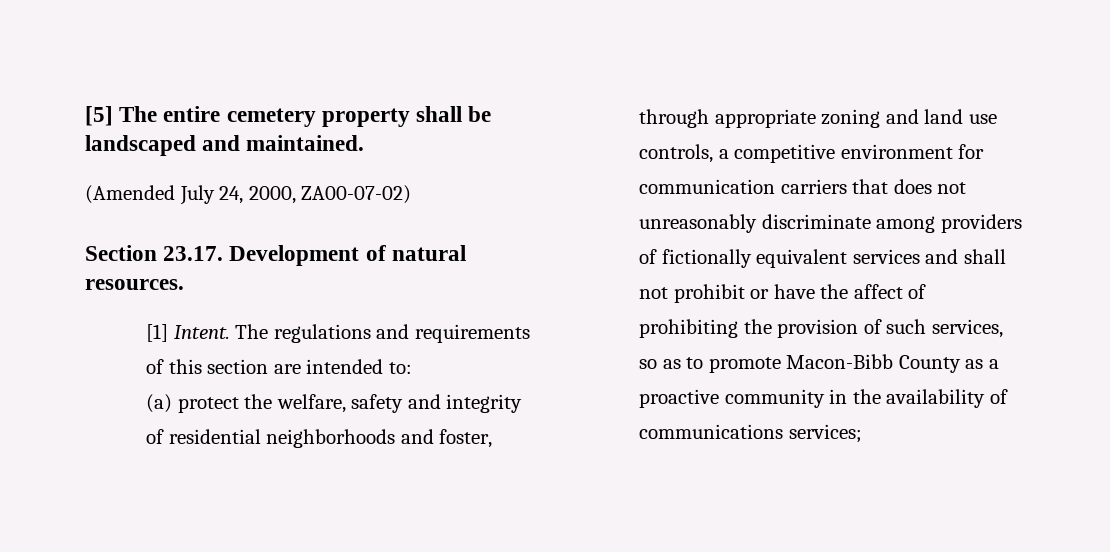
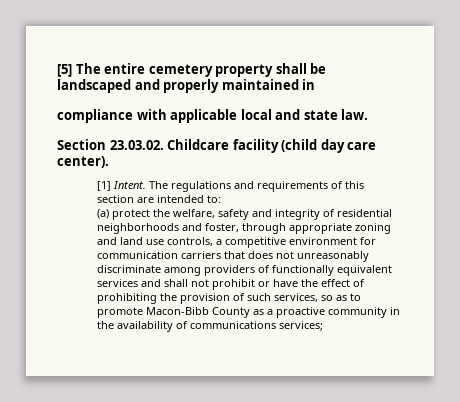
[246,135,365,151] [85,185,412,205] [85,245,466,266] [85,279,184,290] maintained. // (Amended July 24, 2000, ZA00-07-02) // Section 23.17. Development of natural resources. -> [163,79,316,93] [57,109,369,123] [57,139,377,153] [57,156,109,168] properly maintained in // compliance with applicable local and state law. // Section 23.03.02. Childcare facility (child day care center).
[661,249,752,268] fictionally -> [271,265,334,276] functionally
[853,284,903,299] affect -> [320,279,350,287] effect

